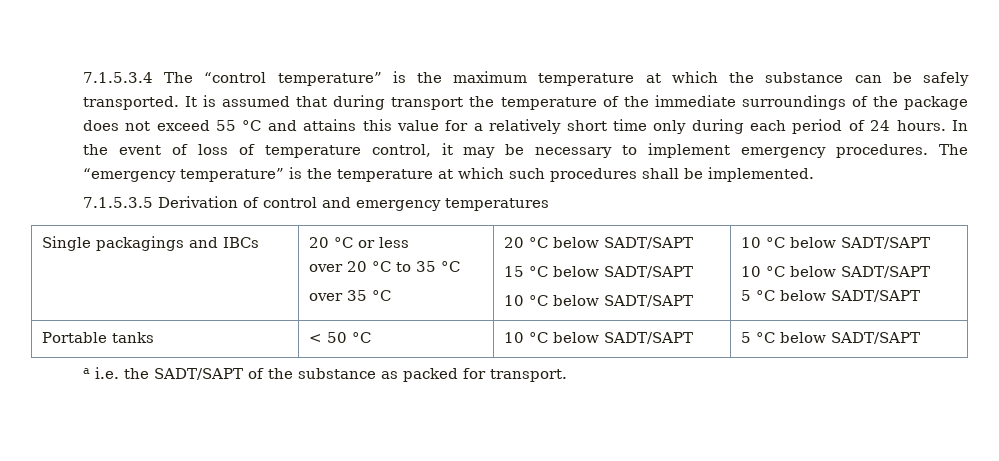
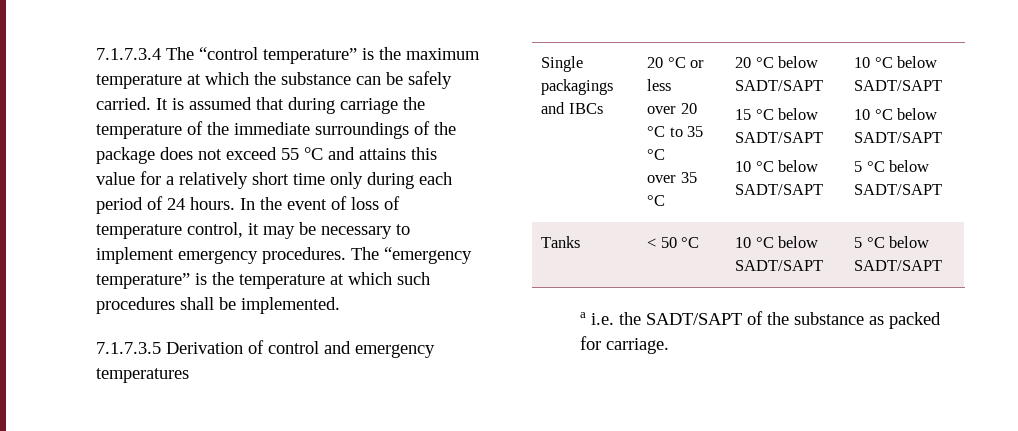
[82,72,153,83] 7.1.5.3.4 -> [96,48,162,60] 7.1.7.3.4
[82,96,179,110] transported. -> [96,97,152,110] carried.
[391,97,464,110] transport -> [340,98,399,114] carriage
[82,197,153,208] 7.1.5.3.5 -> [96,342,162,354] 7.1.7.3.5
[41,332,154,343] Portable tanks -> [541,236,581,248] Tanks
[489,369,567,382] transport. -> [606,338,670,354] carriage.

